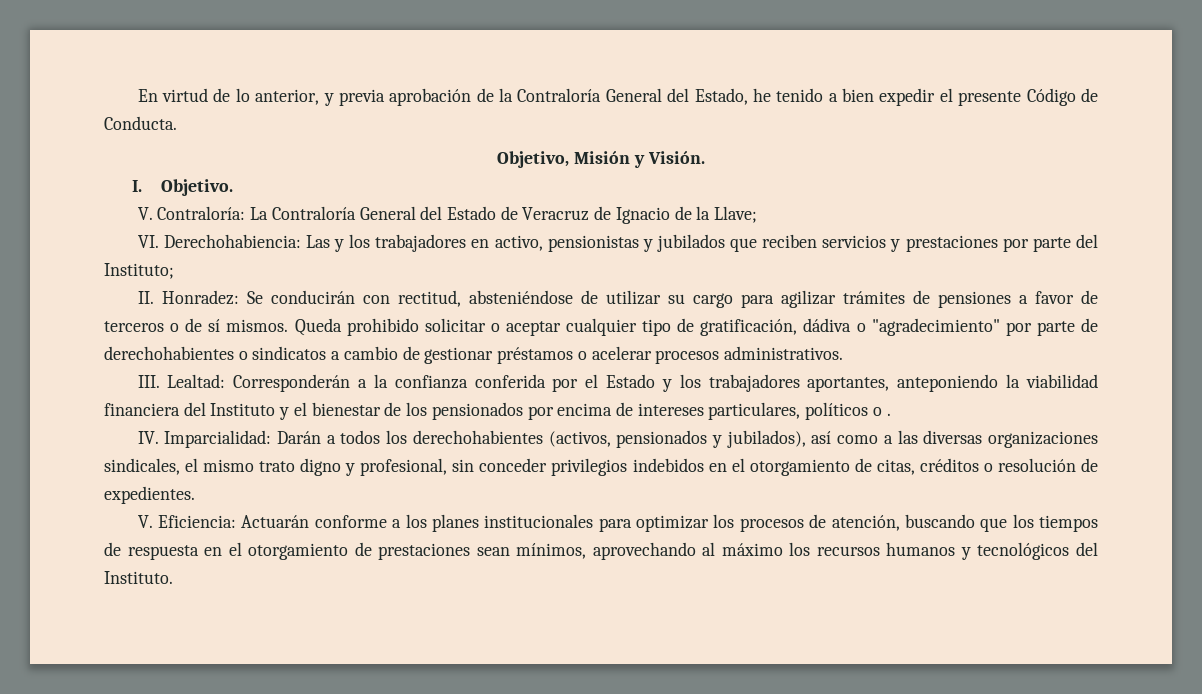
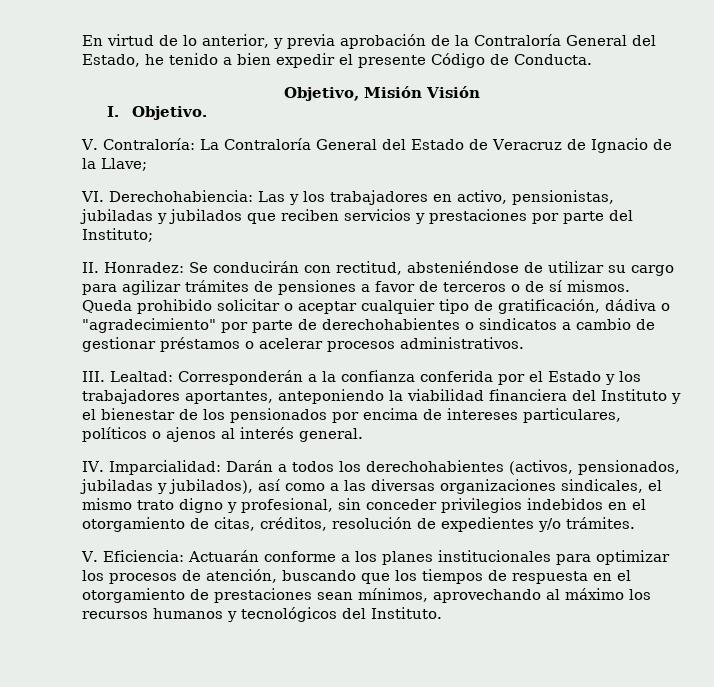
[633,151,705,168] y Visión. -> [425,86,480,98] Visión
[547,235,639,252] pensionistas -> [512,190,614,205] [80,209,153,224] pensionistas, jubiladas
[886,413,891,416] . -> [166,427,363,442] ajenos al interés general.
[616,430,708,448] pensionados -> [577,460,680,475] [80,479,153,494] pensionados, jubiladas
[919,458,1099,472] [104,486,195,504] créditos o resolución de expedientes. -> [260,517,635,532] créditos, resolución de expedientes y/o trámites.

